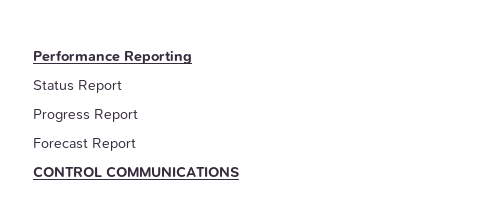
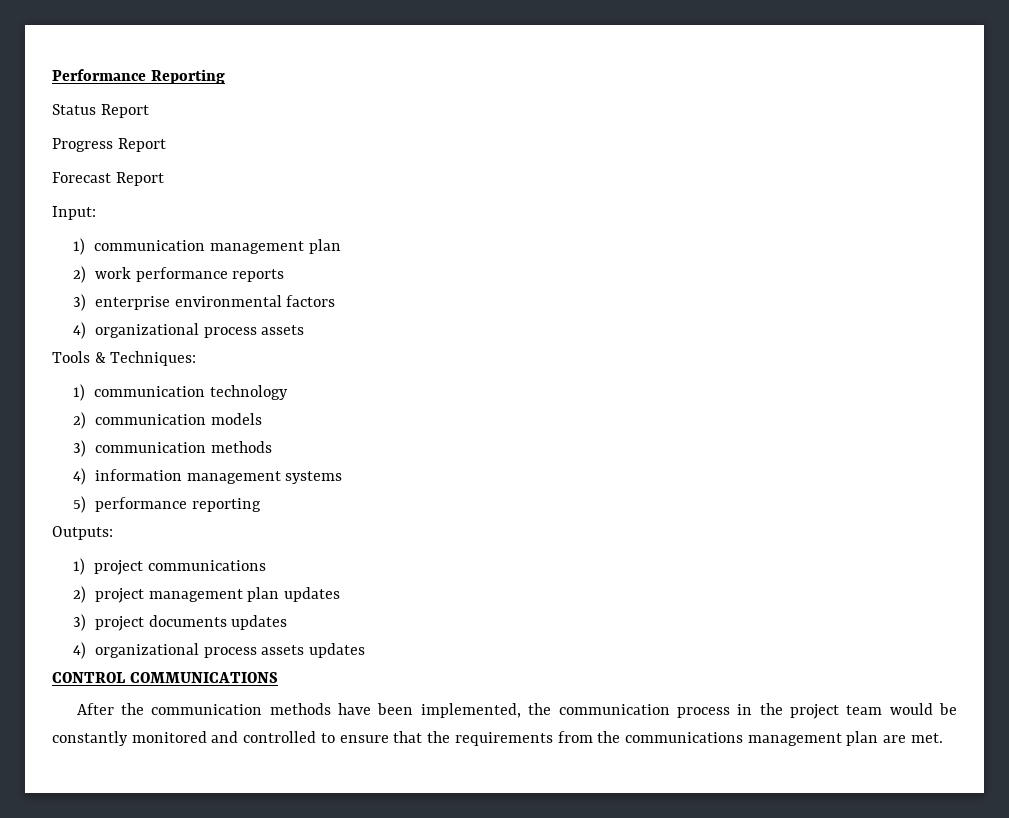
[33,166,239,178] CONTROL COMMUNICATIONS -> [52,206,96,220] [73,238,341,255] [73,266,285,283] [73,294,336,311] [73,322,305,339] [52,351,197,366] [73,384,289,401] [73,412,262,429] [73,440,272,457] [73,468,343,485] [73,496,261,513] [52,526,113,540] [73,558,267,575] [73,586,341,603] [73,614,288,631] [73,642,366,659] [52,672,278,683] [76,703,958,719] [52,731,943,746] Input: // 1) communication management plan // 2) work performance reports // 3) enterprise environmental factors // 4) organizational process assets // Tools & Techniques: // 1) communication technology // 2) communication models // 3) communication methods // 4) information management systems // 5) performance reporting // Outputs: // 1) project communications // 2) project management plan updates // 3) project documents updates // 4) organizational process assets updates // CONTROL COMMUNICATIONS // After the communication methods have been implemented, the communication process in the project team would be constantly monitored and controlled to ensure that the requirements from the communications management plan are met.

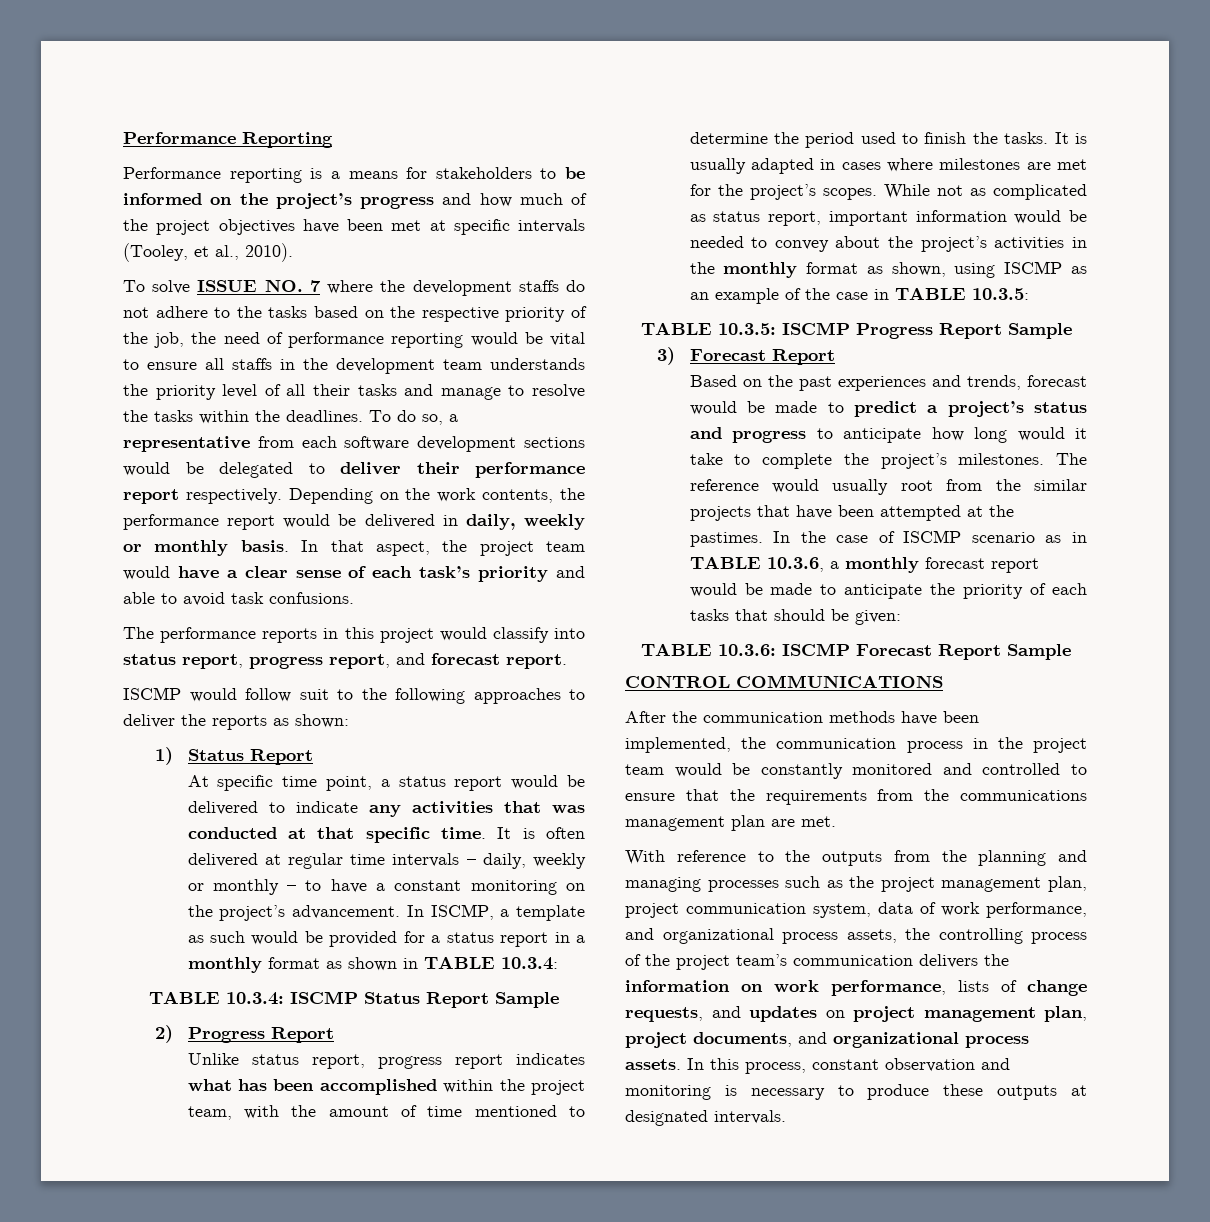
[52,104,149,118] [52,138,166,152] [52,172,164,186] [52,206,96,220] [73,238,341,255] [73,266,285,283] [73,294,336,311] [73,322,305,339] [52,351,197,366] [73,384,289,401] [73,412,262,429] [73,440,272,457] [73,468,343,485] [73,496,261,513] [52,526,113,540] [73,558,267,575] [73,586,341,603] [73,614,288,631] [73,642,366,659] Status Report // Progress Report // Forecast Report // Input: // 1) communication management plan // 2) work performance reports // 3) enterprise environmental factors // 4) organizational process assets // Tools & Techniques: // 1) communication technology // 2) communication models // 3) communication methods // 4) information management systems // 5) performance reporting // Outputs: // 1) project communications // 2) project management plan updates // 3) project documents updates // 4) organizational process assets updates -> [123,167,585,183] [123,193,587,209] [123,219,585,235] [123,243,293,262] [123,279,585,296] [123,306,587,322] [123,332,585,348] [123,358,585,374] [123,384,585,400] [123,410,458,425] [123,436,585,452] [123,462,585,478] [123,488,585,504] [123,514,585,530] [123,540,585,556] [123,566,585,582] [123,592,354,606] [123,627,585,643] [123,653,567,669] [123,687,585,704] [123,714,349,730] [155,747,313,765] [187,775,585,791] [187,801,586,817] [187,827,585,843] [187,853,586,869] [187,879,585,895] [187,904,585,921] [187,931,585,947] [187,956,558,973] [149,991,559,1008] [155,1025,334,1043] [187,1053,585,1069] [187,1079,585,1095] [187,1105,585,1120] [689,132,1087,148] [689,158,1087,174] [689,184,1087,200] [689,210,1087,226] [689,236,1087,252] [689,261,1087,278] [689,287,1029,304] [640,322,1072,339] [657,347,835,365] [689,375,1087,391] [689,401,1087,417] [689,427,1087,443] [689,453,1087,469] [689,479,1087,495] [689,505,1014,521] [689,530,1087,547] [689,556,1039,573] [689,583,1087,599] [689,609,901,625] [641,643,1071,660] Performance reporting is a means for stakeholders to be informed on the project’s progress and how much of the project objectives have been met at specific intervals (Tooley, et al., 2010). // To solve ISSUE NO. 7 where the development staffs do not adhere to the tasks based on the respective priority of the job, the need of performance reporting would be vital to ensure all staffs in the development team understands the priority level of all their tasks and manage to resolve the tasks within the deadlines. To do so, a representative from each software development sections would be delegated to deliver their performance report respectively. Depending on the work contents, the performance report would be delivered in daily, weekly or monthly basis. In that aspect, the project team would have a clear sense of each task’s priority and able to avoid task confusions. // The performance reports in this project would classify into status report, progress report, and forecast report. // ISCMP would follow suit to the following approaches to deliver the reports as shown: // 1) Status Report // At specific time point, a status report would be delivered to indicate any activities that was conducted at that specific time. It is often delivered at regular time intervals – daily, weekly or monthly – to have a constant monitoring on the project’s advancement. In ISCMP, a template as such would be provided for a status report in a monthly format as shown in TABLE 10.3.4: // TABLE 10.3.4: ISCMP Status Report Sample // 2) Progress Report // Unlike status report, progress report indicates what has been accomplished within the project team, with the amount of time mentioned to determine the period used to finish the tasks. It is usually adapted in cases where milestones are met for the project’s scopes. While not as complicated as status report, important information would be needed to convey about the project’s activities in the monthly format as shown, using ISCMP as an example of the case in TABLE 10.3.5: // TABLE 10.3.5: ISCMP Progress Report Sample // 3) Forecast Report // Based on the past experiences and trends, forecast would be made to predict a project’s status and progress to anticipate how long would it take to complete the project’s milestones. The reference would usually root from the similar projects that have been attempted at the pastimes. In the case of ISCMP scenario as in TABLE 10.3.6, a monthly forecast report would be made to anticipate the priority of each tasks that should be given: // TABLE 10.3.6: ISCMP Forecast Report Sample
(943, 738) none -> [625,850,1087,866] [625,876,1087,892] [625,902,1087,918] [625,928,1087,944] [625,954,1009,970] [625,980,1087,996] [625,1006,1087,1022] [625,1032,1029,1048] [625,1058,1010,1074] [625,1084,1087,1100] [625,1110,786,1126] // With reference to the outputs from the planning and managing processes such as the project management plan, project communication system, data of work performance, and organizational process assets, the controlling process of the project team’s communication delivers the information on work performance, lists of change requests, and updates on project management plan, project documents, and organizational process assets. In this process, constant observation and monitoring is necessary to produce these outputs at designated intervals.

